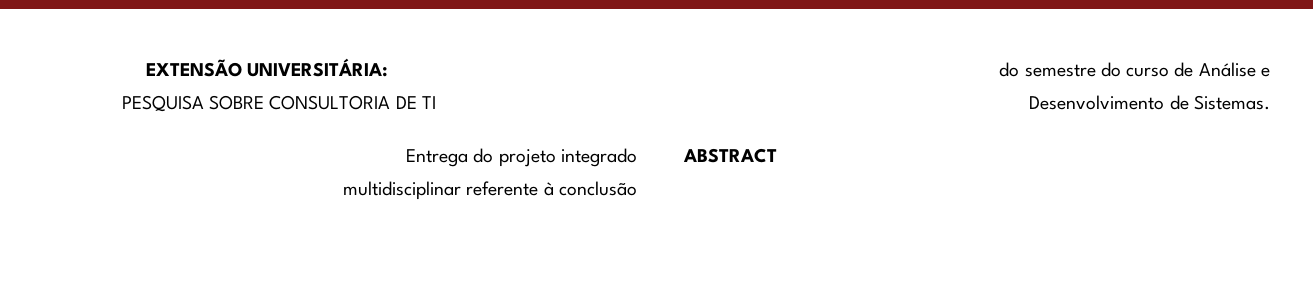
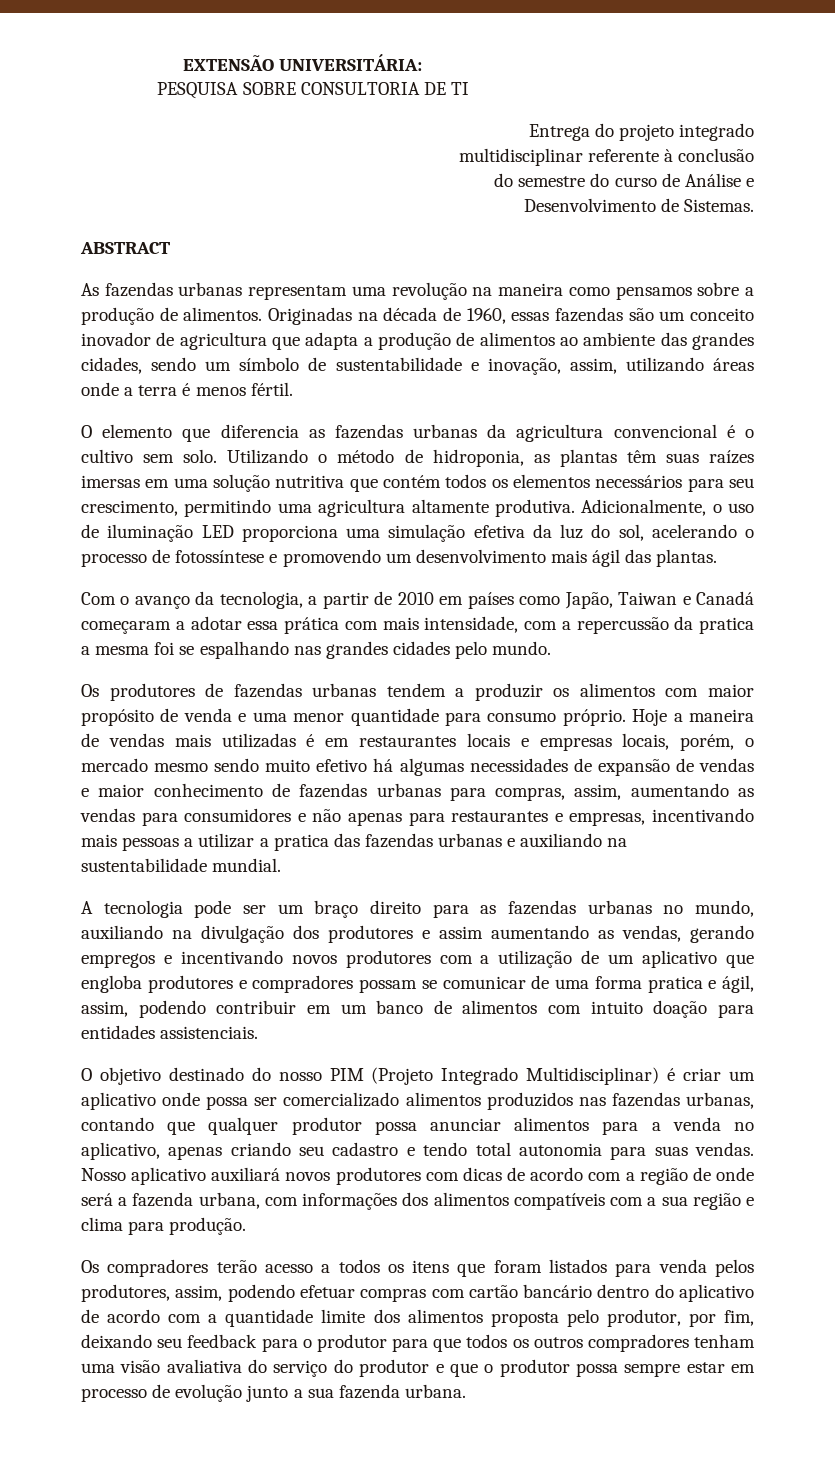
(777, 155) none -> [81,282,755,300] [81,307,754,325] [81,332,754,350] [81,357,755,375] [81,382,293,396] [81,424,755,442] [81,449,754,467] [81,474,754,492] [81,499,754,517] [81,524,754,542] [81,549,718,567] [81,591,754,609] [81,616,754,634] [81,641,552,659] [81,683,754,701] [81,708,754,726] [81,733,754,751] [81,758,754,776] [81,783,754,801] [80,808,755,826] [81,833,628,851] [81,858,282,872] [81,900,754,918] [81,925,754,943] [81,950,754,968] [81,975,754,993] [81,1000,754,1018] [81,1025,259,1039] [81,1067,755,1085] [81,1092,754,1110] [81,1117,755,1135] [81,1142,755,1160] [81,1167,754,1185] [81,1192,755,1210] [81,1217,247,1235] [81,1259,754,1277] [81,1284,754,1302] [81,1309,755,1327] [81,1334,756,1352] [81,1359,755,1377] [81,1384,466,1402] // As fazendas urbanas representam uma revolução na maneira como pensamos sobre a produção de alimentos. Originadas na década de 1960, essas fazendas são um conceito inovador de agricultura que adapta a produção de alimentos ao ambiente das grandes cidades, sendo um símbolo de sustentabilidade e inovação, assim, utilizando áreas onde a terra é menos fértil. // O elemento que diferencia as fazendas urbanas da agricultura convencional é o cultivo sem solo. Utilizando o método de hidroponia, as plantas têm suas raízes imersas em uma solução nutritiva que contém todos os elementos necessários para seu crescimento, permitindo uma agricultura altamente produtiva. Adicionalmente, o uso de iluminação LED proporciona uma simulação efetiva da luz do sol, acelerando o processo de fotossíntese e promovendo um desenvolvimento mais ágil das plantas. // Com o avanço da tecnologia, a partir de 2010 em países como Japão, Taiwan e Canadá começaram a adotar essa prática com mais intensidade, com a repercussão da pratica a mesma foi se espalhando nas grandes cidades pelo mundo. // Os produtores de fazendas urbanas tendem a produzir os alimentos com maior propósito de venda e uma menor quantidade para consumo próprio. Hoje a maneira de vendas mais utilizadas é em restaurantes locais e empresas locais, porém, o mercado mesmo sendo muito efetivo há algumas necessidades de expansão de vendas e maior conhecimento de fazendas urbanas para compras, assim, aumentando as vendas para consumidores e não apenas para restaurantes e empresas, incentivando mais pessoas a utilizar a pratica das fazendas urbanas e auxiliando na sustentabilidade mundial. // A tecnologia pode ser um braço direito para as fazendas urbanas no mundo, auxiliando na divulgação dos produtores e assim aumentando as vendas, gerando empregos e incentivando novos produtores com a utilização de um aplicativo que engloba produtores e compradores possam se comunicar de uma forma pratica e ágil, assim, podendo contribuir em um banco de alimentos com intuito doação para entidades assistenciais. // O objetivo destinado do nosso PIM (Projeto Integrado Multidisciplinar) é criar um aplicativo onde possa ser comercializado alimentos produzidos nas fazendas urbanas, contando que qualquer produtor possa anunciar alimentos para a venda no aplicativo, apenas criando seu cadastro e tendo total autonomia para suas vendas. Nosso aplicativo auxiliará novos produtores com dicas de acordo com a região de onde será a fazenda urbana, com informações dos alimentos compatíveis com a sua região e clima para produção. // Os compradores terão acesso a todos os itens que foram listados para venda pelos produtores, assim, podendo efetuar compras com cartão bancário dentro do aplicativo de acordo com a quantidade limite dos alimentos proposta pelo produtor, por fim, deixando seu feedback para o produtor para que todos os outros compradores tenham uma visão avaliativa do serviço do produtor e que o produtor possa sempre estar em processo de evolução junto a sua fazenda urbana.

